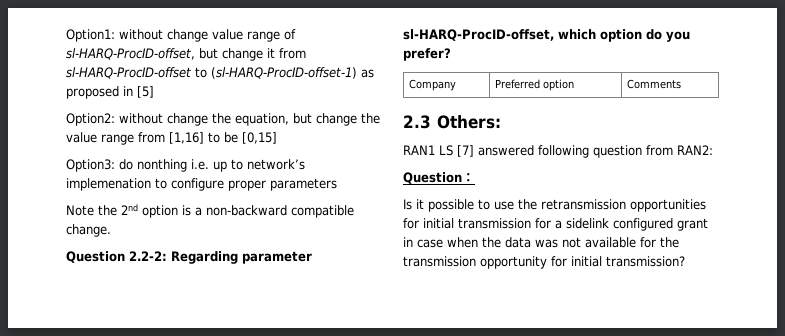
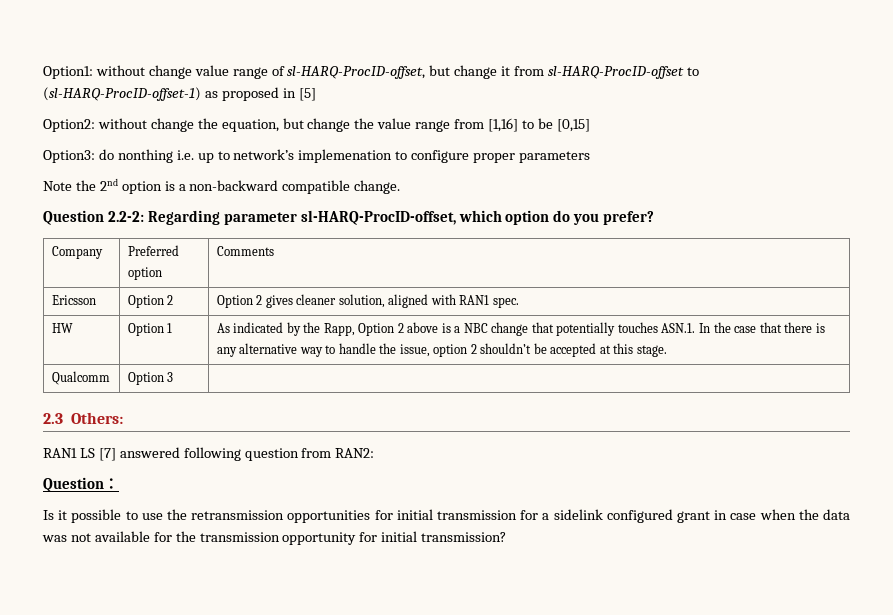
(682, 84) none -> [51,295,96,305] [127,295,174,308] [216,294,519,308] [51,323,73,333] [127,323,173,336] [216,322,825,336] [216,343,667,357] [51,371,110,385] [127,372,174,385] // Ericsson | Option 2 | Option 2 gives cleaner solution, aligned with RAN1 spec. // HW | Option 1 | As indicated by the Rapp, Option 2 above is a NBC change that potentially touches ASN.1. In the case that there is any alternative way to handle the issue, option 2 shouldn’t be accepted at this stage. // Qualcomm | Option 3 |

